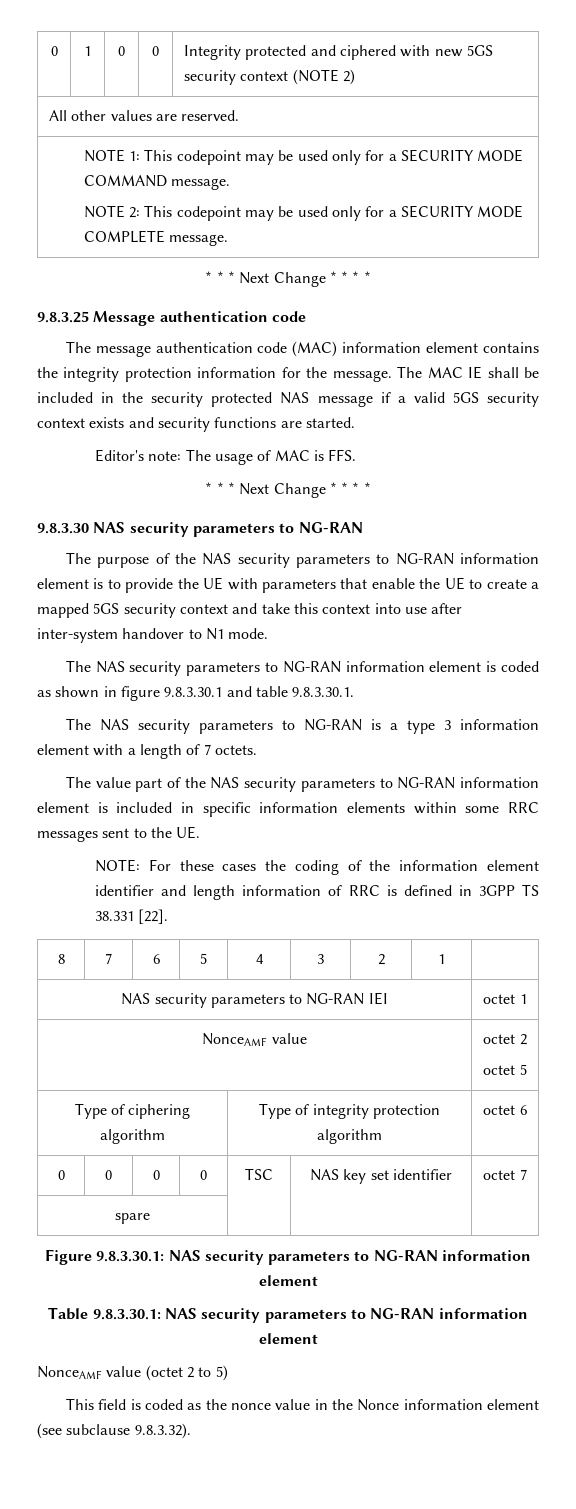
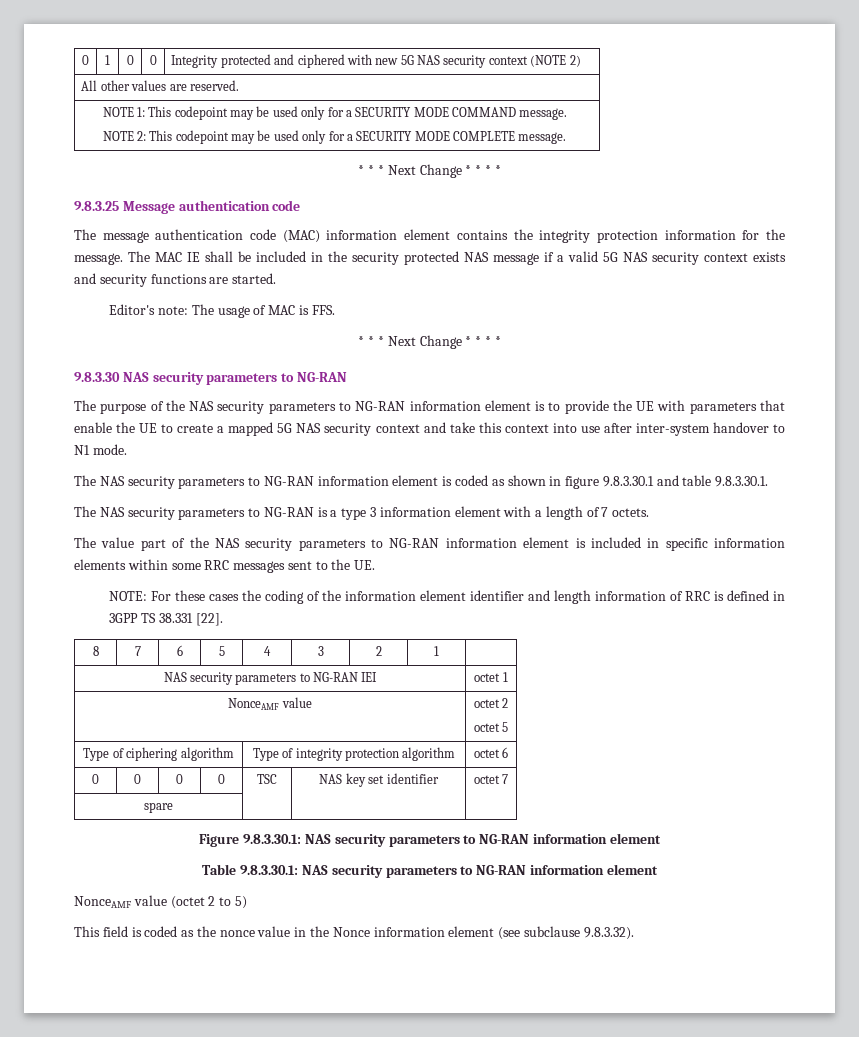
[466,45,493,56] 5GS -> [400,55,441,65] 5G NAS
[452,392,479,403] 5GS -> [603,252,648,262] 5G NAS
[93,603,120,614] 5GS -> [277,423,322,433] 5G NAS

